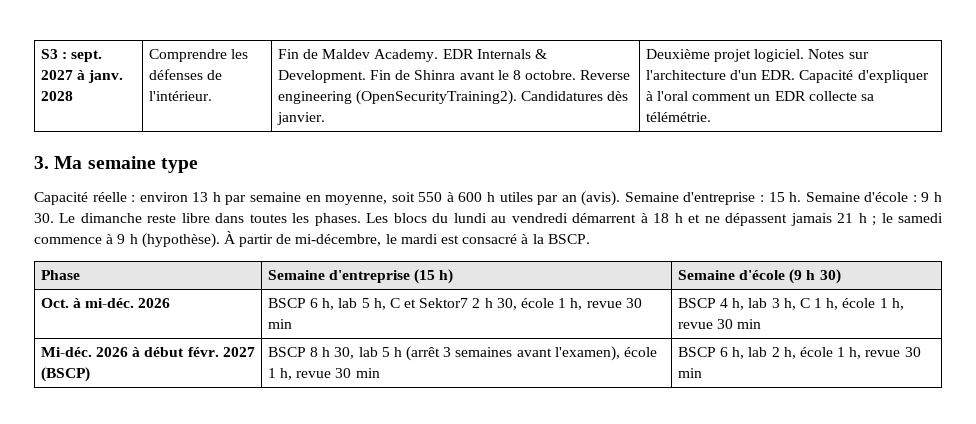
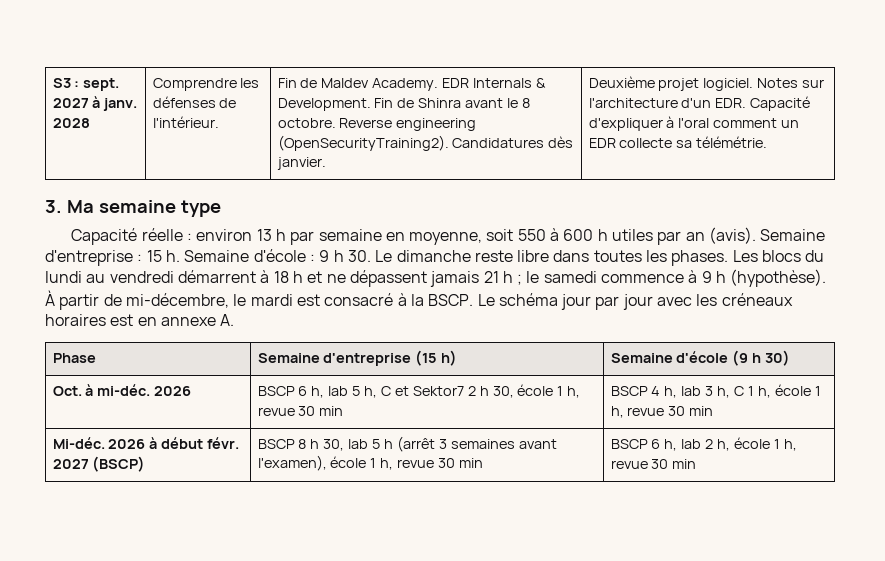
(590, 239) none -> [477,293,793,310] [45,314,235,326] Le schéma jour par jour avec les créneaux horaires est en annexe A.

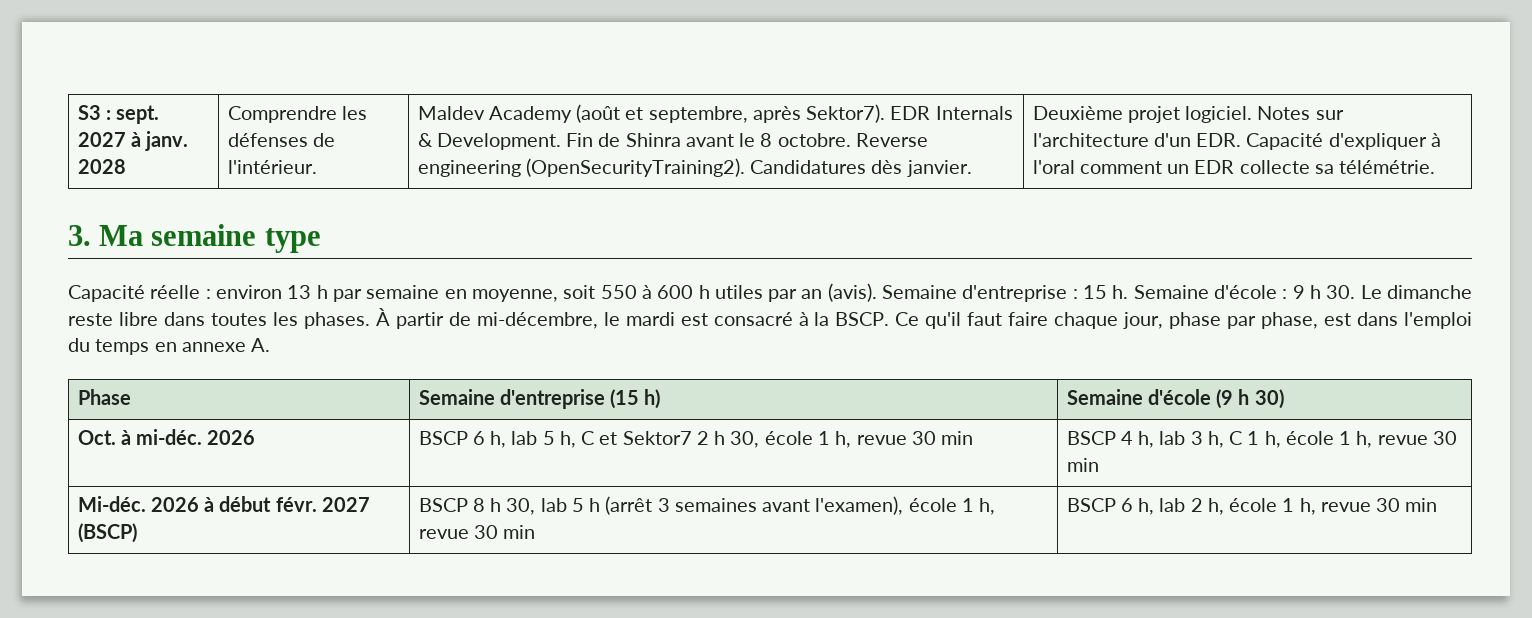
[277,78,439,91] Fin de Maldev Academy. -> [417,104,886,123] Maldev Academy (août et septembre, après Sektor7).
[732,250,825,262] [45,269,827,287] Les blocs du lundi au vendredi démarrent à 18 h et ne dépassent jamais 21 h ; le samedi commence à 9 h (hypothèse). -> (370, 320) none
[477,293,793,310] [45,314,134,326] Le schéma jour par jour avec les créneaux horaires est -> [895,312,1472,329] [68,338,150,355] Ce qu'il faut faire chaque jour, phase par phase, est dans l'emploi du temps

